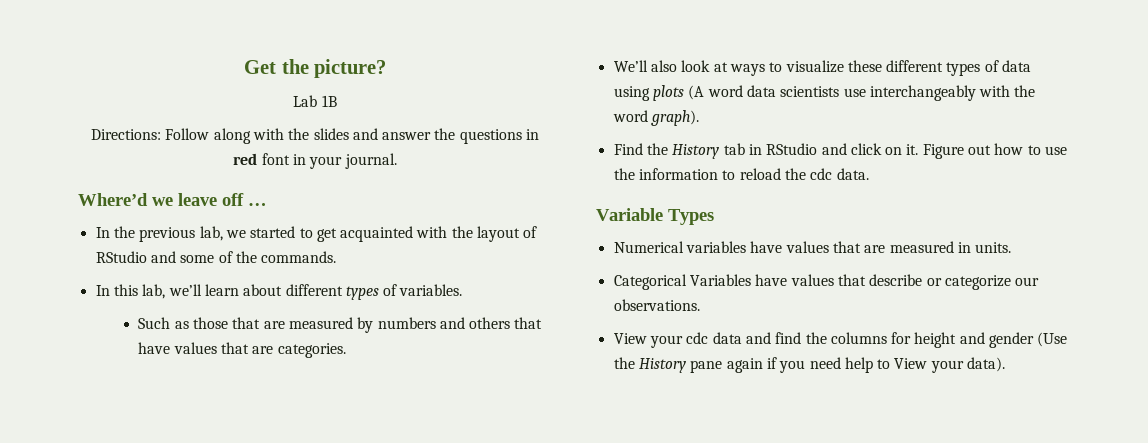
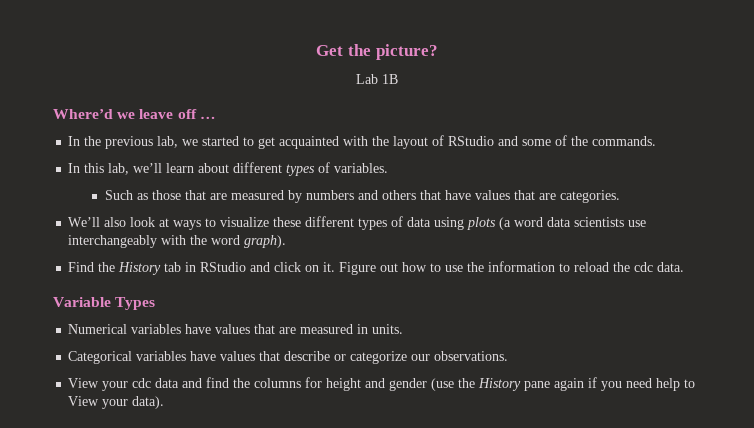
[90,128,540,144] [233,153,397,169] // Directions: Follow along with the slides and answer the questions in red font in your journal. -> (398, 79) none
[688,85,705,100] (A -> [499,217,512,230] (a
[689,274,751,286] Variables -> [136,351,187,361] variables
[1037,332,1068,347] (Use -> [431,378,455,391] (use

